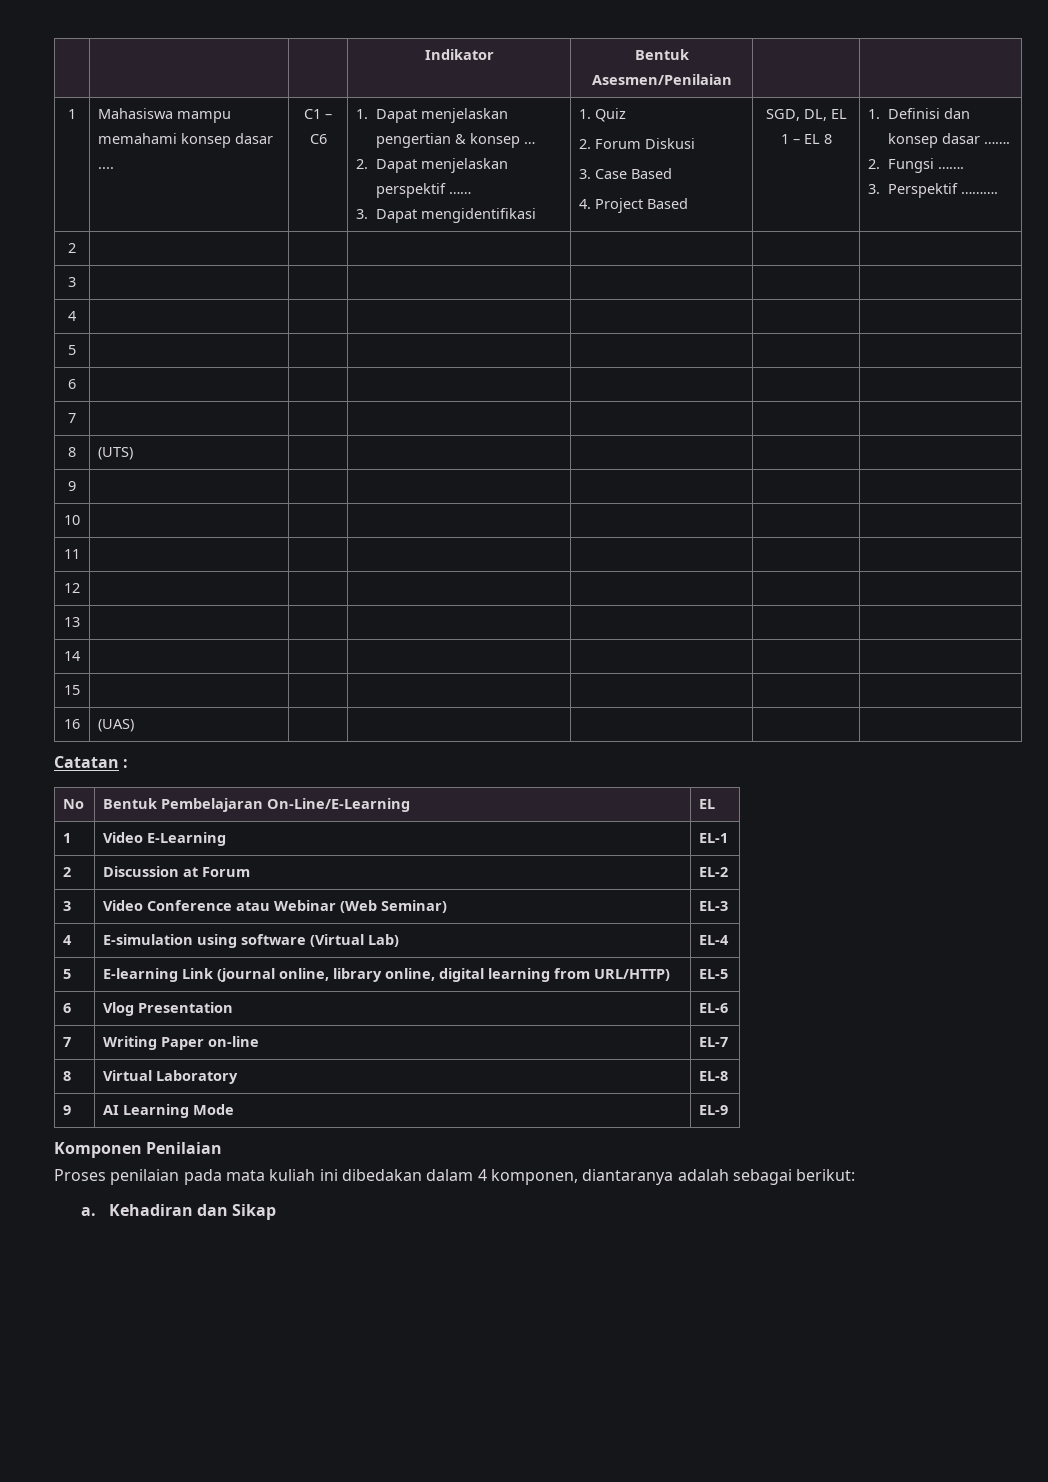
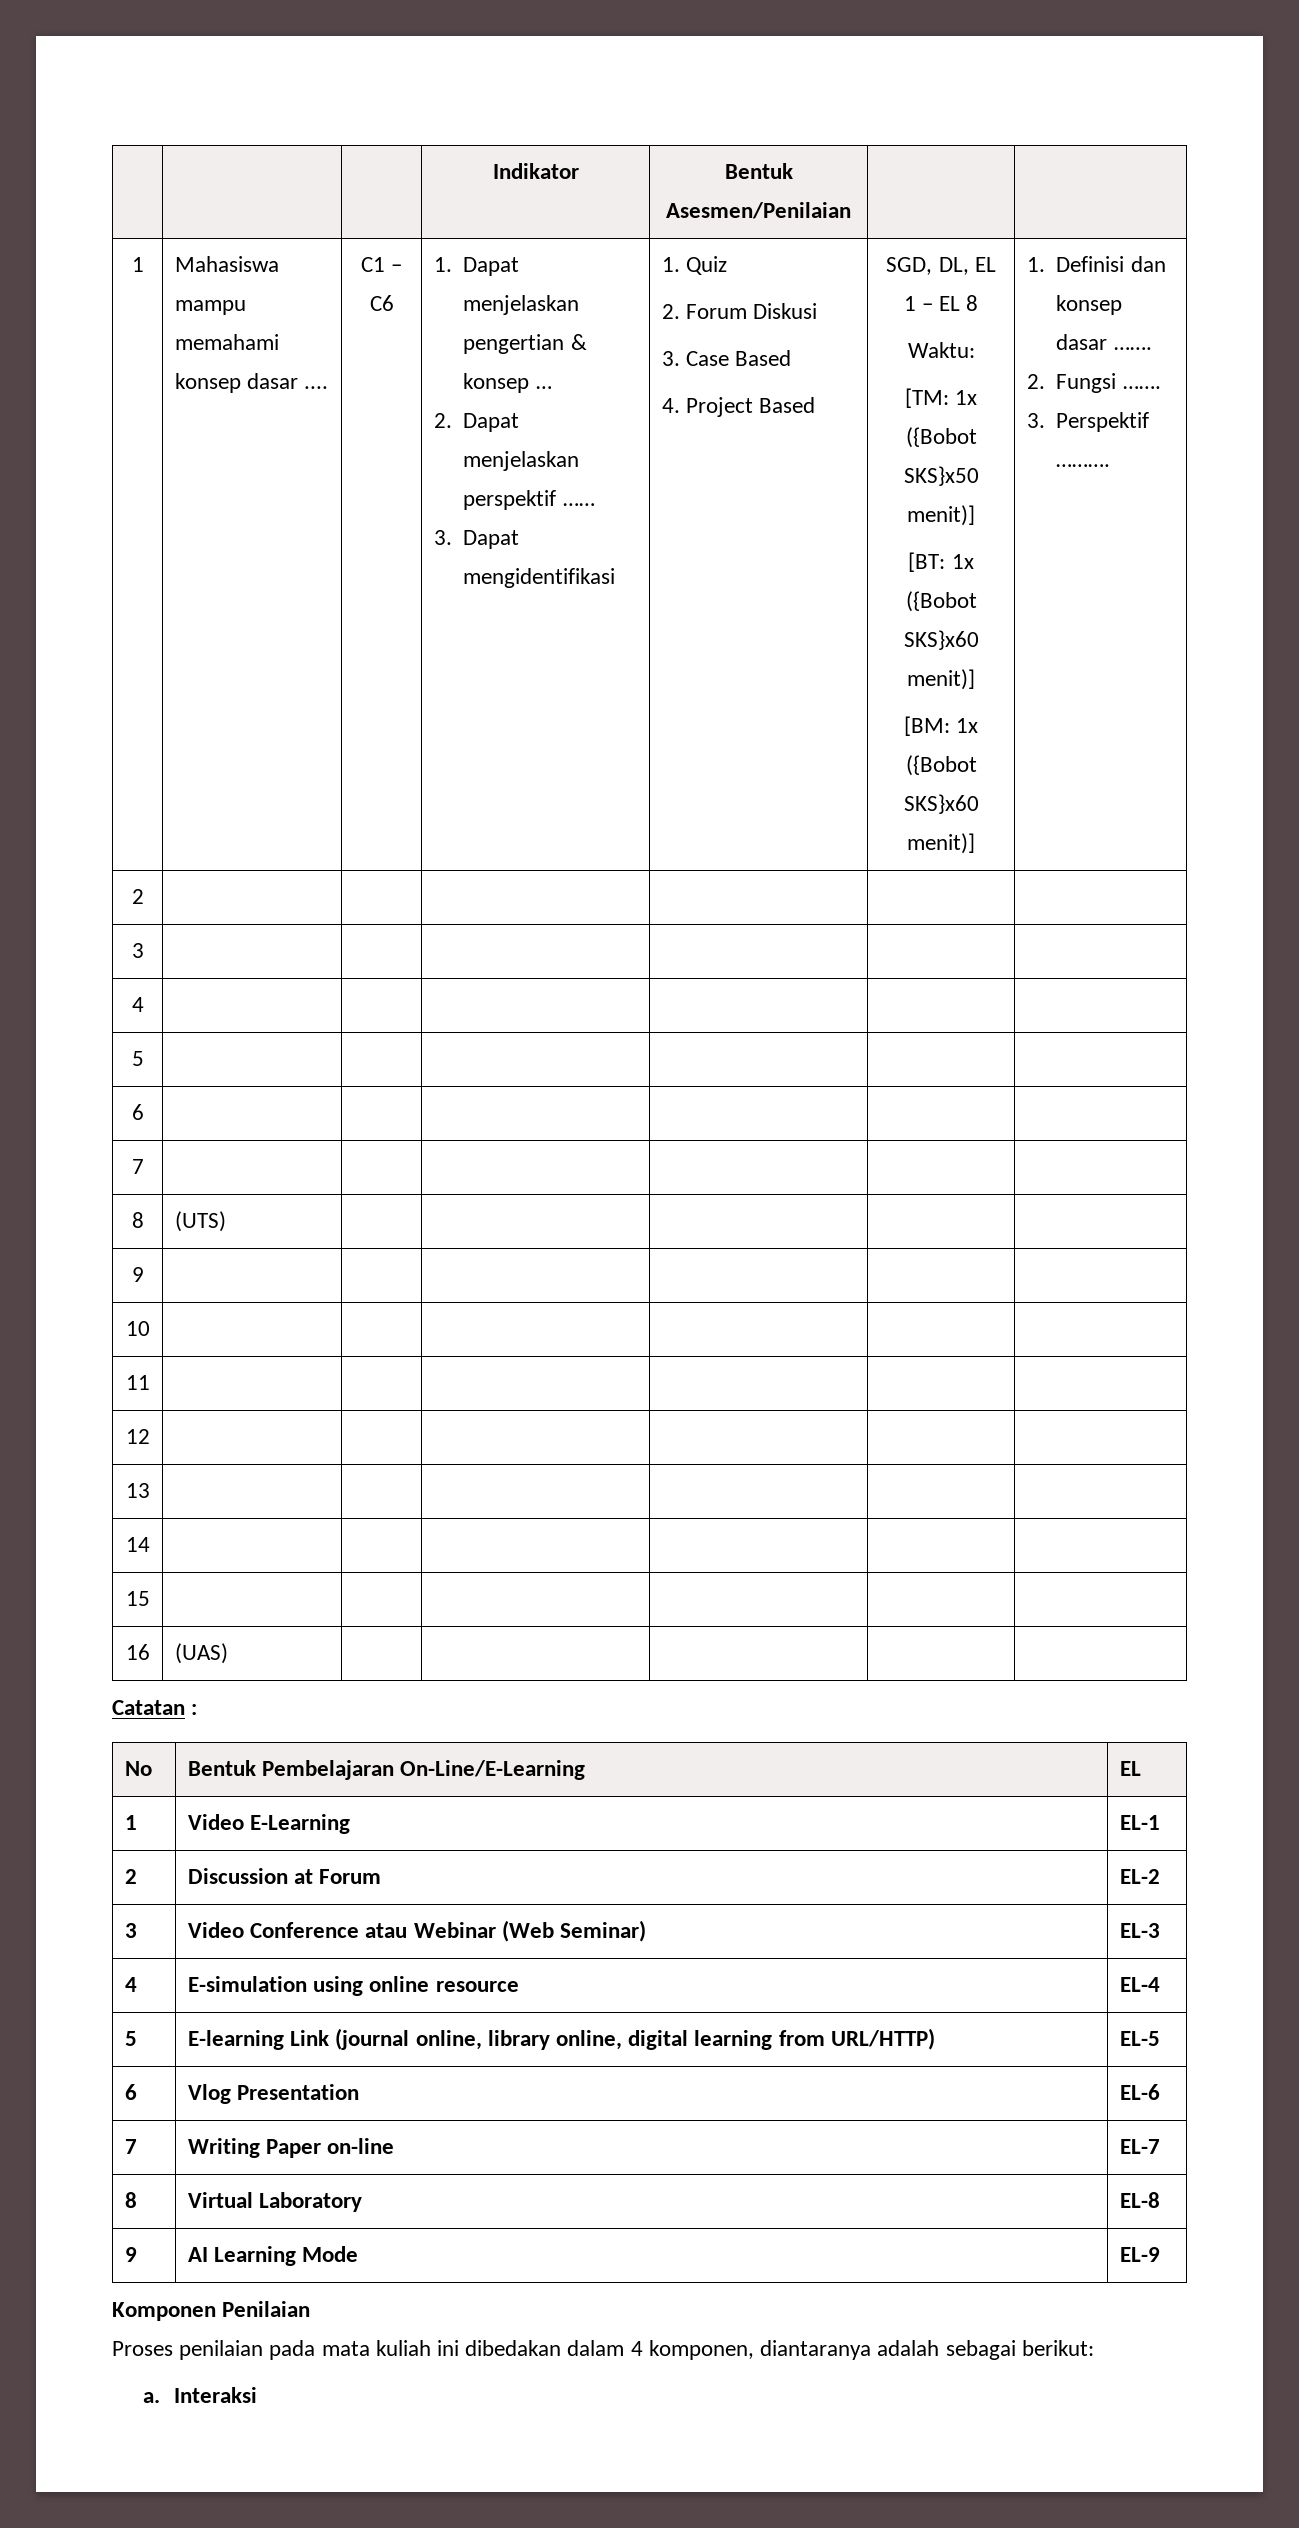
(832, 139) none -> [907,342,975,358] [904,388,978,408] [905,427,977,448] [903,466,979,486] [907,505,975,526] [908,552,974,572] [905,591,977,612] [903,630,979,650] [907,669,975,690] [903,716,979,736] [905,755,977,776] [903,794,979,814] [907,833,975,854] // Waktu: // [TM: 1x ({Bobot SKS}x50 menit)] // [BT: 1x ({Bobot SKS}x60 menit)] // [BM: 1x ({Bobot SKS}x60 menit)]
[241,934,400,947] software (Virtual Lab) -> [369,1976,519,1992] online resource
[108,1204,277,1220] Kehadiran dan Sikap -> [174,2387,258,2403] Interaksi

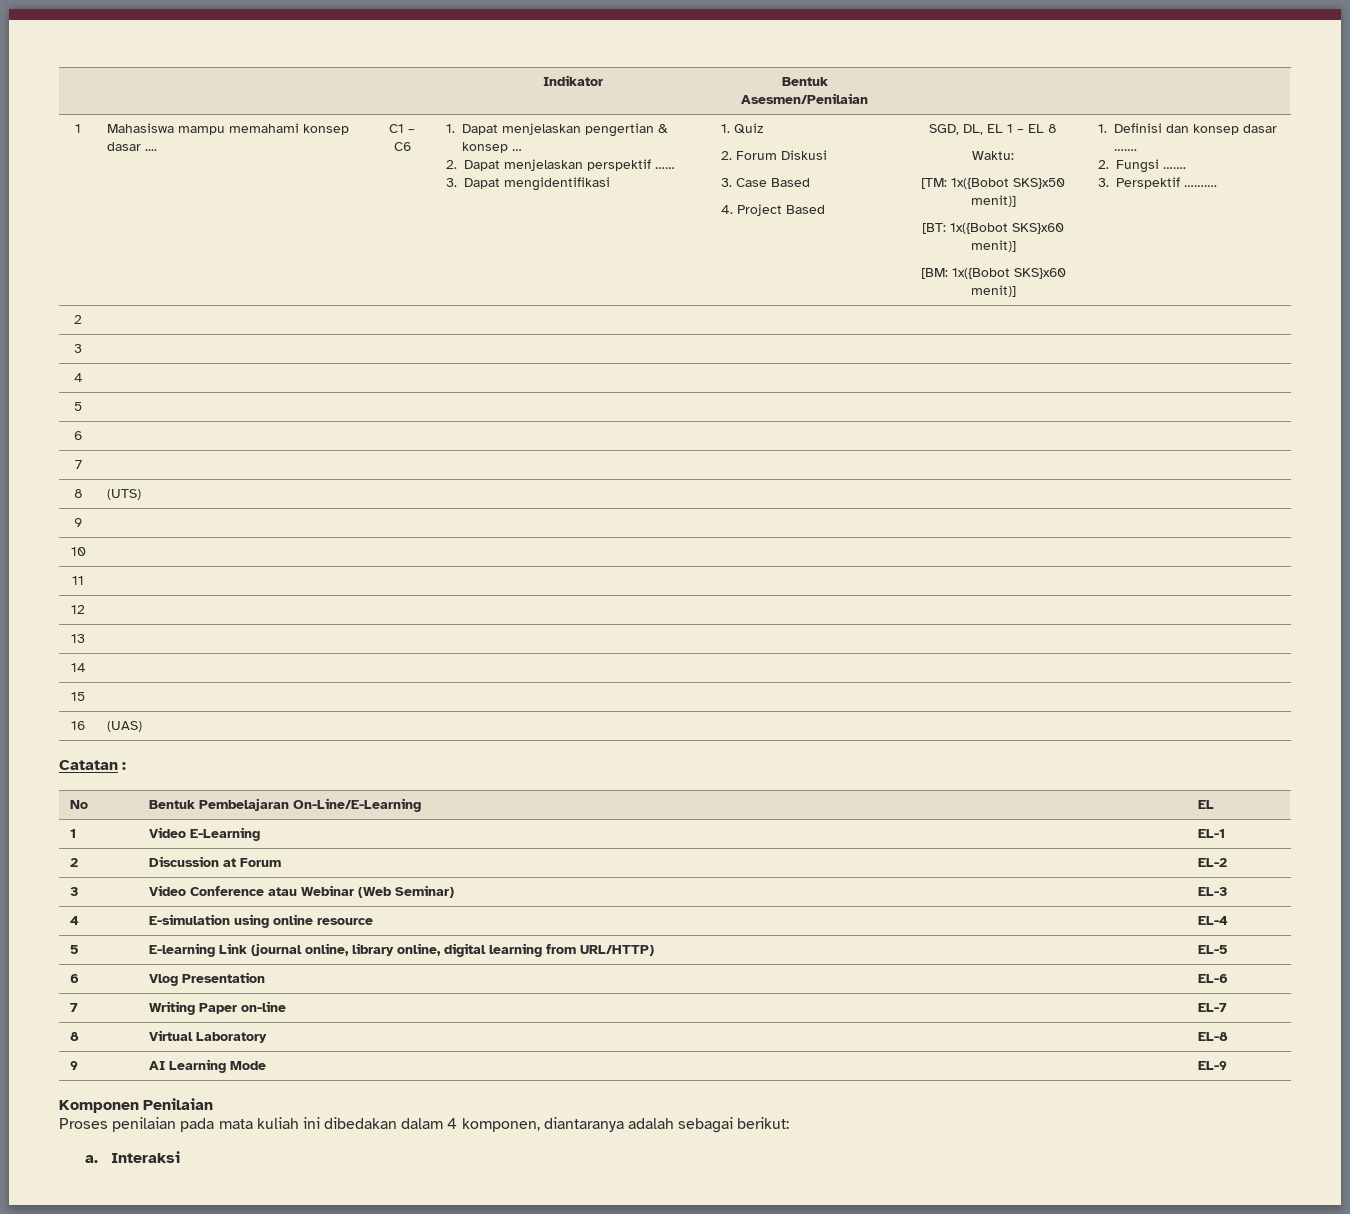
[955,390,978,405] [905,427,977,448] 1x ({Bobot -> [951,178,1009,189] 1x({Bobot
[951,554,974,569] [905,591,977,612] 1x ({Bobot -> [950,223,1008,234] 1x({Bobot
[956,718,979,733] [905,755,977,776] 1x ({Bobot -> [951,268,1010,279] 1x({Bobot

